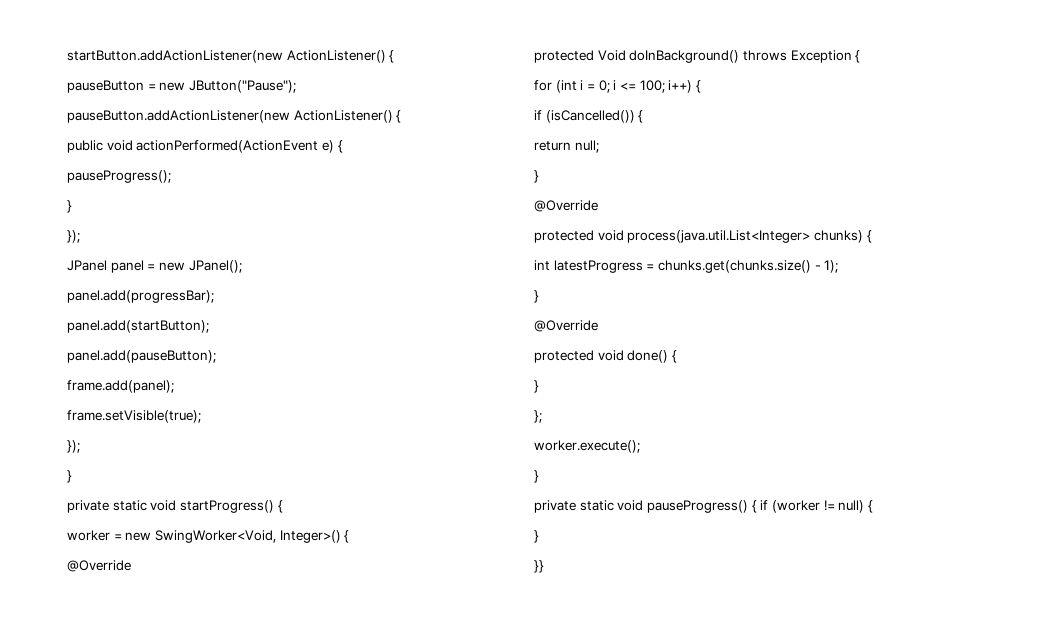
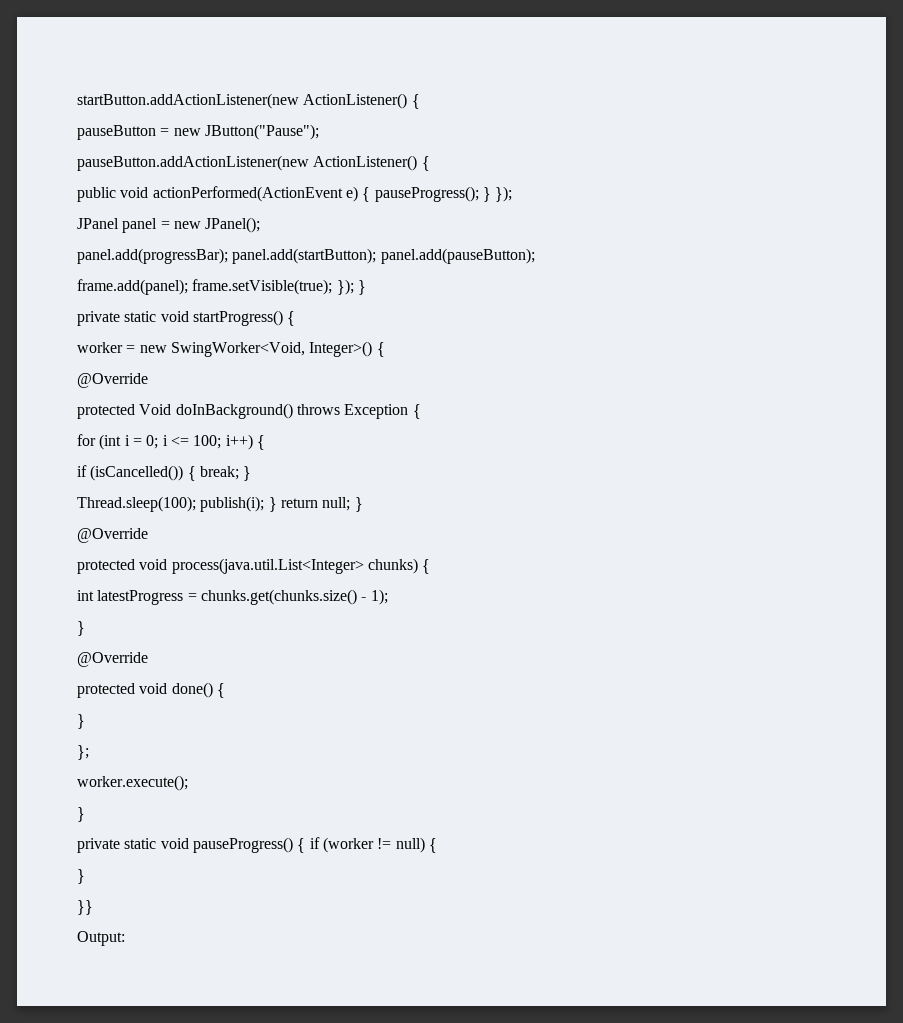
(343, 146) // -> (371, 194) none
[67,200,72,213] // } // -> [482,187,491,202] }
(214, 296) // -> (228, 256) none
(209, 326) // -> (377, 256) none
(174, 386) // -> (188, 287) none
[67,440,80,453] // }); // -> [336,279,354,295] });
(644, 116) // -> [199,466,252,481] [77,496,277,512] break; } // Thread.sleep(100); publish(i); }
(599, 146) // -> (351, 504) none
(544, 566) none -> [77,931,125,946] // Output:

